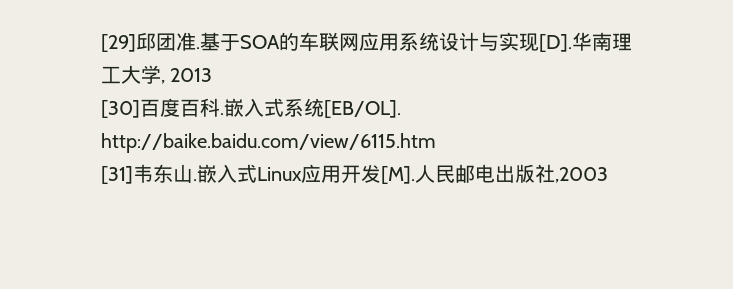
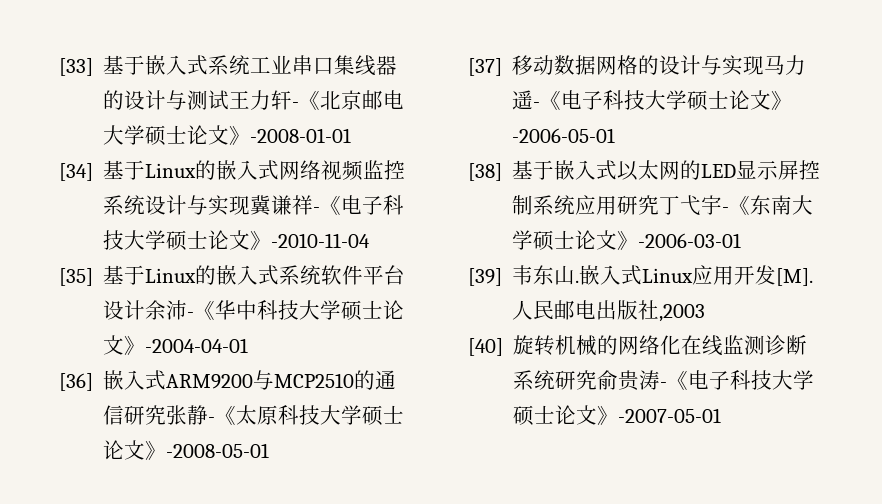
[101,32,632,52] [101,65,213,84] [101,98,401,118] [101,133,436,153] [101,166,133,184] [29]邱团准.基于SOA的车联网应用系统设计与实现[D].华南理工大学, 2013 // [30]百度百科.嵌入式系统[EB/OL]. http://baike.baidu.com/view/6115.htm // [31] -> [59,55,398,76] [103,90,405,110] [103,125,352,146] [59,160,406,181] [103,195,405,216] [103,230,371,251] [59,265,406,286] [103,300,405,321] [103,335,249,355] [59,370,397,391] [103,405,405,426] [103,440,270,460] [468,55,807,76] [512,90,793,111] [512,128,616,143] [468,160,821,181] [512,195,814,216] [512,230,742,251] [468,268,502,286] [33]基于嵌入式系统工业串口集线器的设计与测试王力轩-《北京邮电大学硕士论文》-2008-01-01 // [34]基于Linux的嵌入式网络视频监控系统设计与实现冀谦祥-《电子科技大学硕士论文》-2010-11-04 // [35]基于Linux的嵌入式系统软件平台设计余沛-《华中科技大学硕士论文》-2004-04-01 // [36]嵌入式ARM9200与MCP2510的通信研究张静-《太原科技大学硕士论文》-2008-05-01 // [37]移动数据网格的设计与实现马力遥-《电子科技大学硕士论文》-2006-05-01 // [38]基于嵌入式以太网的LED显示屏控制系统应用研究丁弋宇-《东南大学硕士论文》-2006-03-01 // [39]
(608, 175) none -> [468,335,808,356] [513,370,815,391] [513,405,722,426] // [40]旋转机械的网络化在线监测诊断系统研究俞贵涛-《电子科技大学硕士论文》-2007-05-01

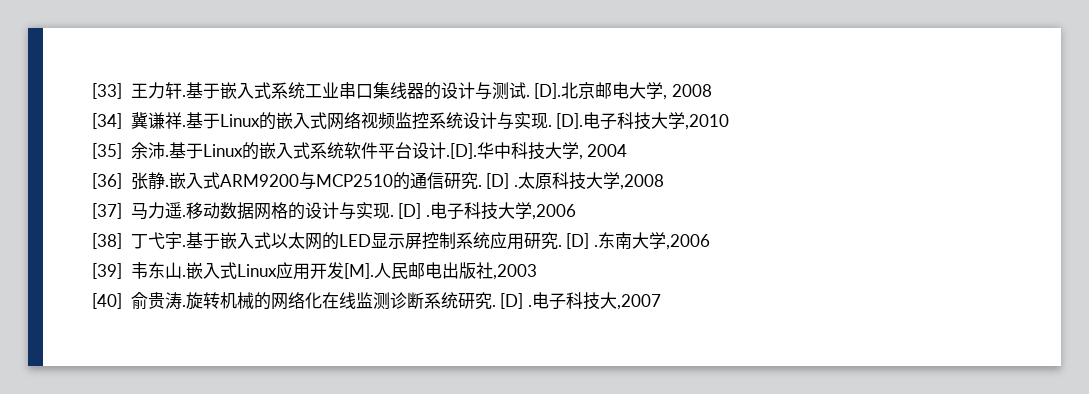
(93, 67) none -> [130,82,186,99] 王力轩.
[229,90,405,110] [103,125,352,146] 王力轩-《北京邮电大学硕士论文》-2008-01-01 -> [525,82,712,100] . [D].北京邮电大学, 2008
(93, 172) none -> [130,112,186,129] 冀谦祥.
[250,195,405,216] [103,230,371,251] 冀谦祥-《电子科技大学硕士论文》-2010-11-04 -> [547,112,730,130] . [D].电子科技大学,2010
(93, 277) none -> [130,142,169,160] 余沛.
[145,300,216,320] 余沛-《 -> [445,143,477,159] .[D].
[341,300,405,321] [103,335,249,355] 硕士论文》-2004-04-01 -> [578,144,628,160] , 2004
(93, 382) none -> [130,172,169,190] 张静.
[166,405,405,426] [103,440,270,460] 张静-《太原科技大学硕士论文》-2008-05-01 -> [477,172,664,190] . [D] .太原科技大学,2008
(502, 67) none -> [130,202,186,220] 马力遥.
[764,55,807,75] [512,90,793,111] [512,128,616,143] 马力遥-《电子科技大学硕士论文》-2006-05-01 -> [389,202,576,220] . [D] .电子科技大学,2006
(502, 172) none -> [130,232,186,249] 丁弋宇.
[659,195,814,216] [512,230,742,251] 丁弋宇-《东南大学硕士论文》-2006-03-01 -> [557,232,710,250] . [D] .东南大学,2006
(503, 347) none -> [130,292,186,309] 俞贵涛.
[597,370,815,391] [513,405,722,426] 俞贵涛-《电子科技大学硕士论文》-2007-05-01 -> [491,292,661,310] . [D] .电子科技大,2007

